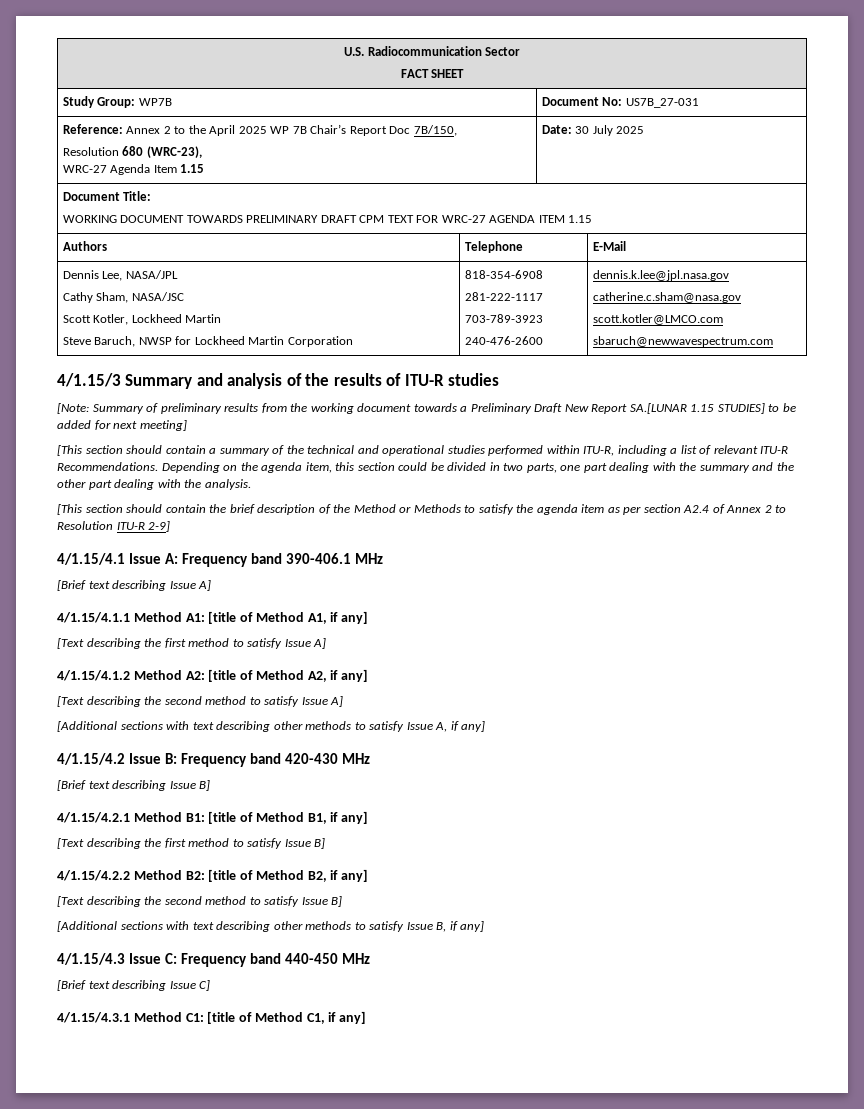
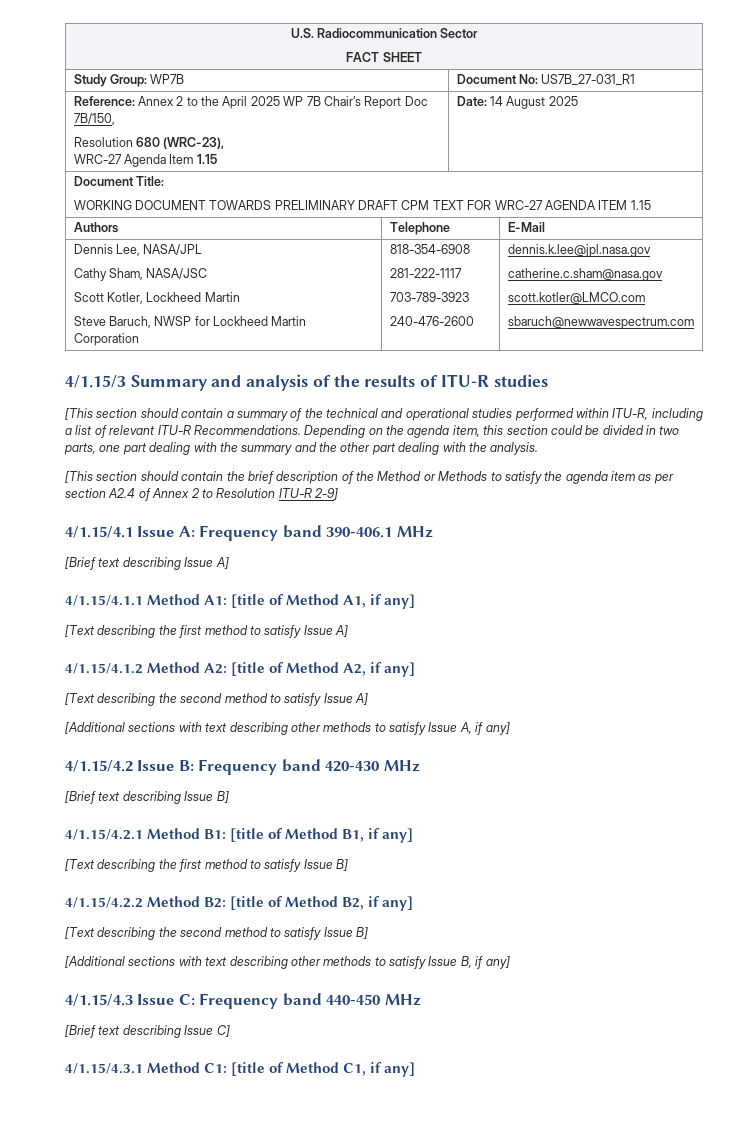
[625,98,699,108] US7B_27-031 -> [541,74,636,85] US7B_27-031_R1
[575,125,613,136] 30 July -> [489,96,546,109] 14 August
[57,403,796,414] [57,420,187,431] // [Note: Summary of preliminary results from the working document towards a Preliminary Draft New Report SA.[LUNAR 1.15 STUDIES] to be added for next meeting] -> (548, 380) none

